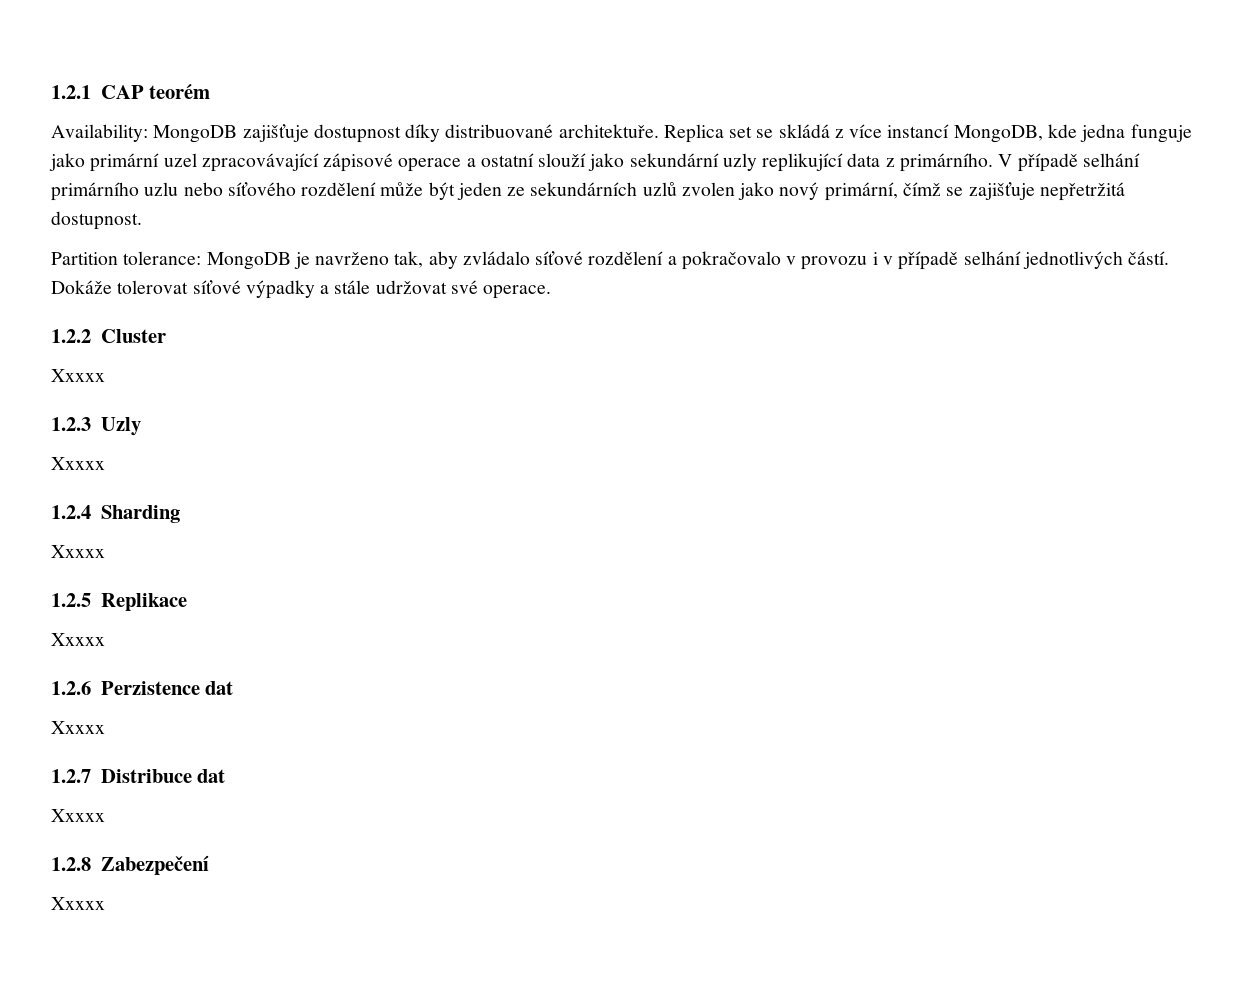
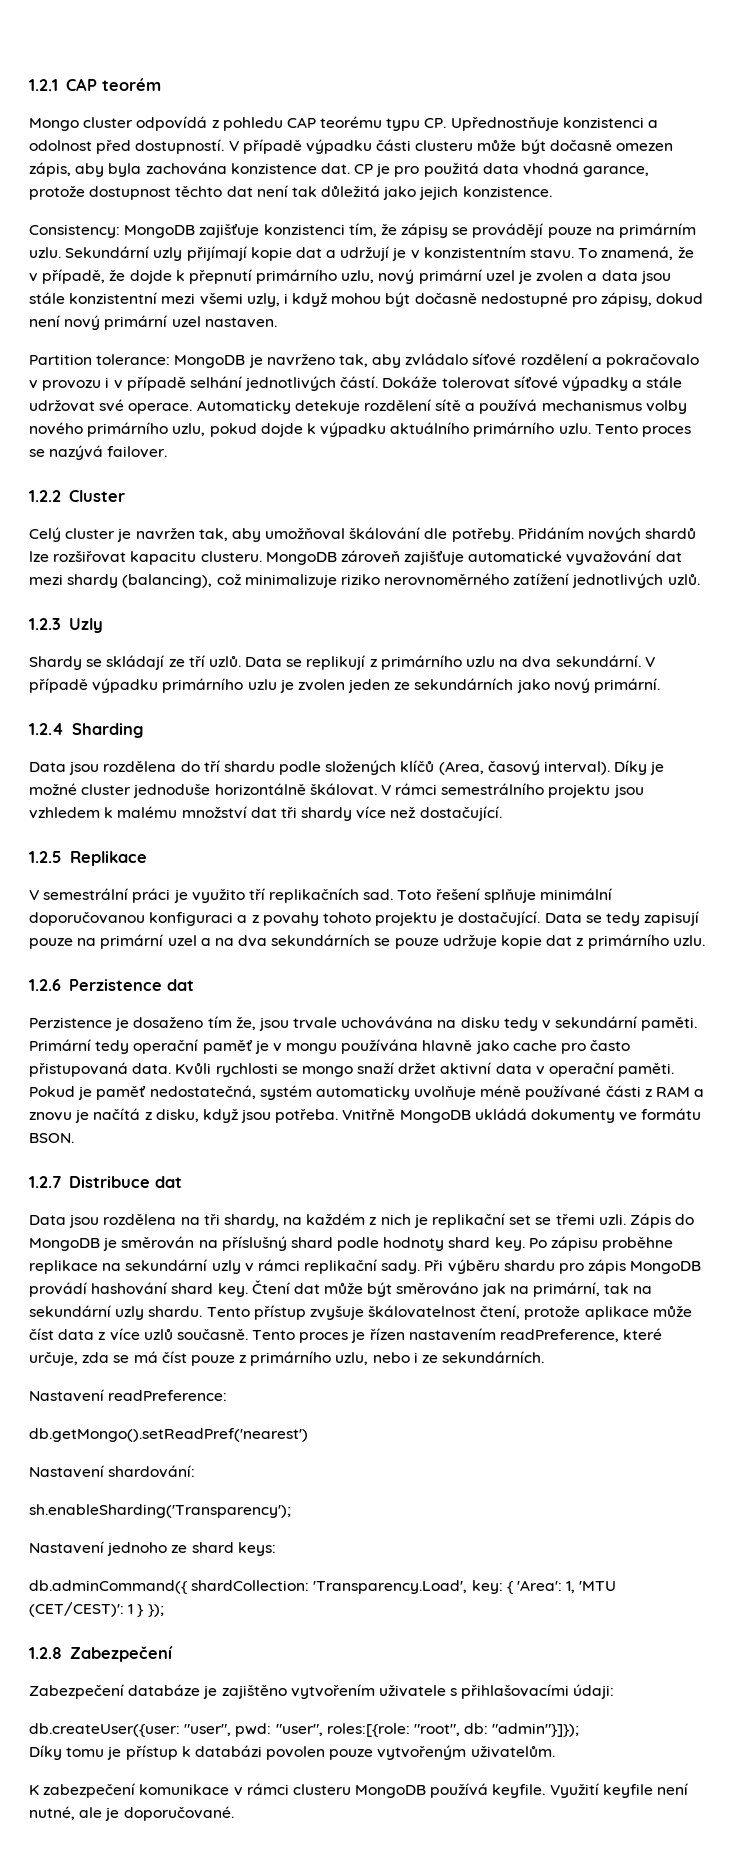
[51,124,1192,143] [49,153,1140,172] [51,182,1125,201] [51,211,142,230] Availability: MongoDB zajišťuje dostupnost díky distribuované architektuře. Replica set se skládá z více instancí MongoDB, kde jedna funguje jako primární uzel zpracovávající zápisové operace a ostatní slouží jako sekundární uzly replikující data z primárního. V případě selhání primárního uzlu nebo síťového rozdělení může být jeden ze sekundárních uzlů zvolen jako nový primární, čímž se zajišťuje nepřetržitá dostupnost. -> [29,116,659,131] [29,139,674,154] [29,162,650,177] [29,185,552,200] [29,223,697,238] [29,246,694,261] [29,269,671,284] [29,292,704,307] [29,315,277,330] Mongo cluster odpovídá z pohledu CAP teorému typu CP. Upřednostňuje konzistenci a odolnost před dostupností. V případě výpadku části clusteru může být dočasně omezen zápis, aby byla zachována konzistence dat. CP je pro použitá data vhodná garance, protože dostupnost těchto dat není tak důležitá jako jejich konzistence. // Consistency: MongoDB zajišťuje konzistenci tím, že zápisy se provádějí pouze na primárním uzlu. Sekundární uzly přijímají kopie dat a udržují je v konzistentním stavu. To znamená, že v případě, že dojde k přepnutí primárního uzlu, nový primární uzel je zvolen a data jsou stále konzistentní mezi všemi uzly, i když mohou být dočasně nedostupné pro zápisy, dokud není nový primární uzel nastaven.
[51,329,166,343] [51,369,105,382] [51,417,141,436] [51,457,105,470] [51,505,180,523] [51,545,105,558] [51,593,187,611] [51,633,105,646] [51,681,234,695] [51,721,105,734] [51,769,226,783] [51,809,105,822] [51,855,209,875] [51,897,105,910] // 1.2.2 Cluster // Xxxxx // 1.2.3 Uzly // Xxxxx // 1.2.4 Sharding // Xxxxx // 1.2.5 Replikace // Xxxxx // 1.2.6 Perzistence dat // Xxxxx // 1.2.7 Distribuce dat // Xxxxx // 1.2.8 Zabezpečení // Xxxxx -> [196,399,687,414] [29,422,692,437] [29,445,168,460] [29,490,125,502] [29,527,697,542] [29,550,682,565] [29,573,700,588] [29,618,103,633] [29,655,655,670] [29,678,661,693] [29,723,143,738] [29,760,665,775] [29,783,644,798] [29,806,502,821] [29,851,147,866] [29,888,613,903] [29,911,700,926] [29,934,705,949] [29,979,194,991] [29,1016,698,1031] [29,1039,631,1054] [29,1062,675,1077] [29,1085,705,1100] [29,1108,702,1123] [29,1133,74,1143] [29,1176,182,1188] [29,1213,695,1228] [29,1236,674,1251] [29,1259,702,1274] [29,1280,653,1297] [29,1305,692,1320] [29,1328,663,1343] [29,1351,545,1366] [29,1389,228,1402] [29,1428,308,1442] [29,1465,196,1478] [29,1504,291,1518] [29,1541,276,1556] [29,1580,617,1594] [29,1602,164,1617] [29,1646,173,1662] [29,1684,615,1699] [29,1723,580,1737] [29,1745,555,1760] [29,1783,689,1798] [29,1806,234,1821] Automaticky detekuje rozdělení sítě a používá mechanismus volby nového primárního uzlu, pokud dojde k výpadku aktuálního primárního uzlu. Tento proces se nazývá failover. // 1.2.2 Cluster // Celý cluster je navržen tak, aby umožňoval škálování dle potřeby. Přidáním nových shardů lze rozšiřovat kapacitu clusteru. MongoDB zároveň zajišťuje automatické vyvažování dat mezi shardy (balancing), což minimalizuje riziko nerovnoměrného zatížení jednotlivých uzlů. // 1.2.3 Uzly // Shardy se skládají ze tří uzlů. Data se replikují z primárního uzlu na dva sekundární. V případě výpadku primárního uzlu je zvolen jeden ze sekundárních jako nový primární. // 1.2.4 Sharding // Data jsou rozdělena do tří shardu podle složených klíčů (Area, časový interval). Díky je možné cluster jednoduše horizontálně škálovat. V rámci semestrálního projektu jsou vzhledem k malému množství dat tři shardy více než dostačující. // 1.2.5 Replikace // V semestrální práci je využito tří replikačních sad. Toto řešení splňuje minimální doporučovanou konfiguraci a z povahy tohoto projektu je dostačující. Data se tedy zapisují pouze na primární uzel a na dva sekundárních se pouze udržuje kopie dat z primárního uzlu. // 1.2.6 Perzistence dat // Perzistence je dosaženo tím že, jsou trvale uchovávána na disku tedy v sekundární paměti. Primární tedy operační paměť je v mongu používána hlavně jako cache pro často přistupovaná data. Kvůli rychlosti se mongo snaží držet aktivní data v operační paměti. Pokud je paměť nedostatečná, systém automaticky uvolňuje méně používané části z RAM a znovu je načítá z disku, když jsou potřeba. Vnitřně MongoDB ukládá dokumenty ve formátu BSON. // 1.2.7 Distribuce dat // Data jsou rozdělena na tři shardy, na každém z nich je replikační set se třemi uzli. Zápis do MongoDB je směrován na příslušný shard podle hodnoty shard key. Po zápisu proběhne replikace na sekundární uzly v rámci replikační sady. Při výběru shardu pro zápis MongoDB provádí hashování shard key. Čtení dat může být směrováno jak na primární, tak na sekundární uzly shardu. Tento přístup zvyšuje škálovatelnost čtení, protože aplikace může číst data z více uzlů současně. Tento proces je řízen nastavením readPreference, které určuje, zda se má číst pouze z primárního uzlu, nebo i ze sekundárních. // Nastavení readPreference: // db.getMongo().setReadPref('nearest') // Nastavení shardování: // sh.enableSharding('Transparency'); // Nastavení jednoho ze shard keys: // db.adminCommand({ shardCollection: 'Transparency.Load', key: { 'Area': 1, 'MTU (CET/CEST)': 1 } }); // 1.2.8 Zabezpečení // Zabezpečení databáze je zajištěno vytvořením uživatele s přihlašovacími údaji: // db.createUser({user: "user", pwd: "user", roles:[{role: "root", db: "admin"}]}); // Díky tomu je přístup k databázi povolen pouze vytvořeným uživatelům. // K zabezpečení komunikace v rámci clusteru MongoDB používá keyfile. Využití keyfile není nutné, ale je doporučované.

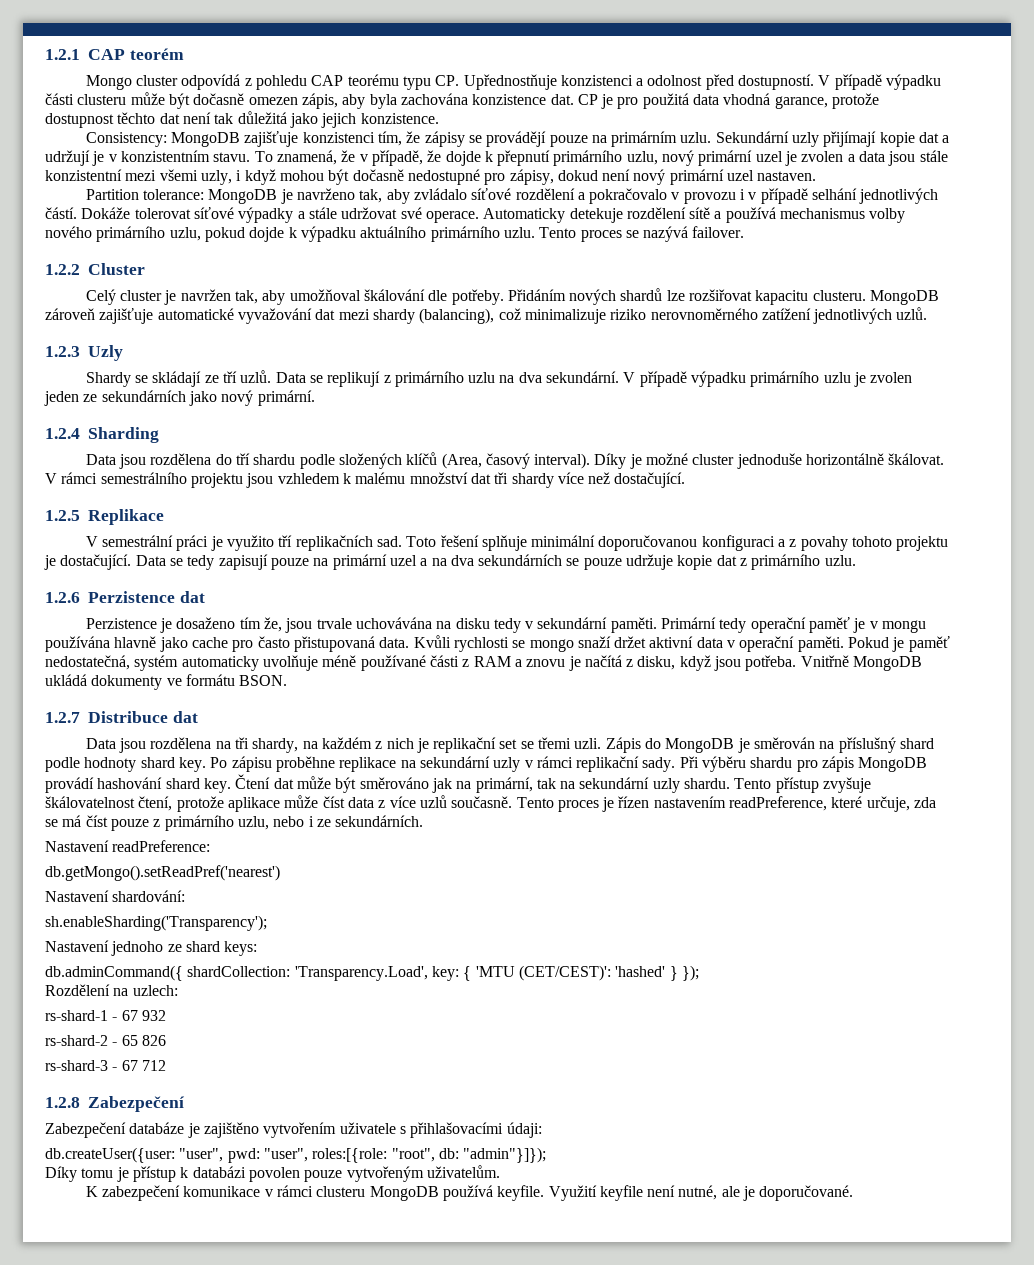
[516,1580,576,1593] 'Area': 1, -> (472, 973) none
[128,1604,134,1614] 1 -> [615,966,666,977] 'hashed'
(164, 1610) none -> [45,984,178,996] [45,1010,166,1021] [45,1035,166,1046] [45,1060,166,1071] // Rozdělení na uzlech: // rs-shard-1 - 67 932 // rs-shard-2 - 65 826 // rs-shard-3 - 67 712

